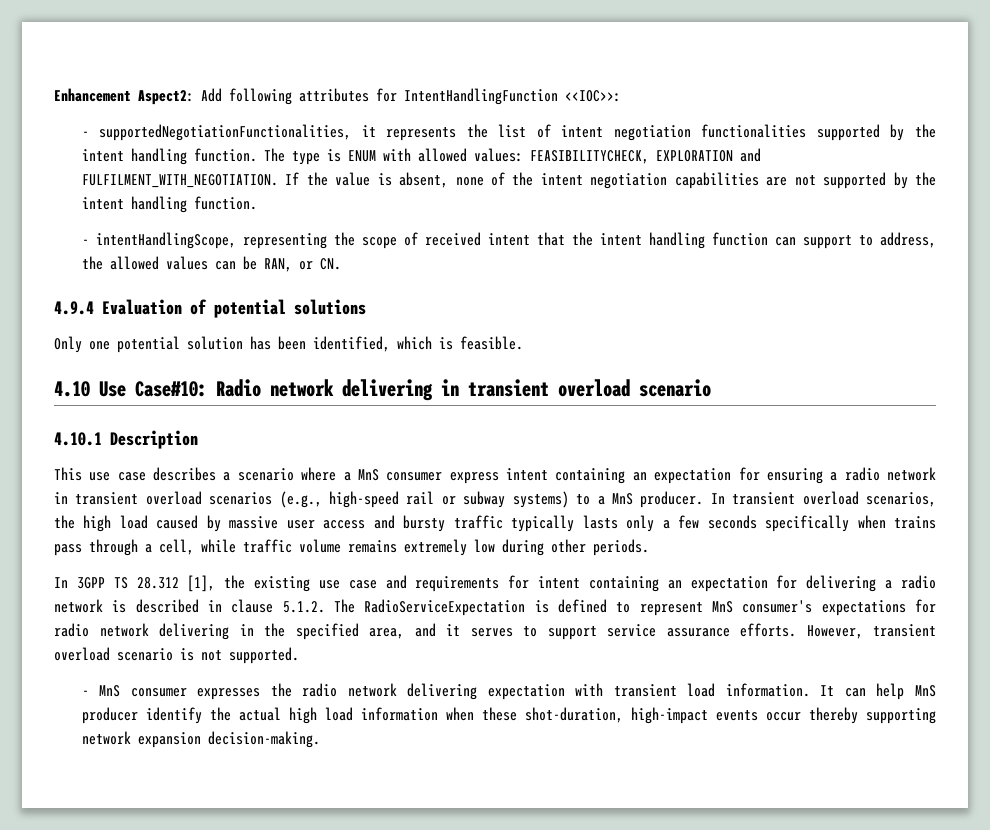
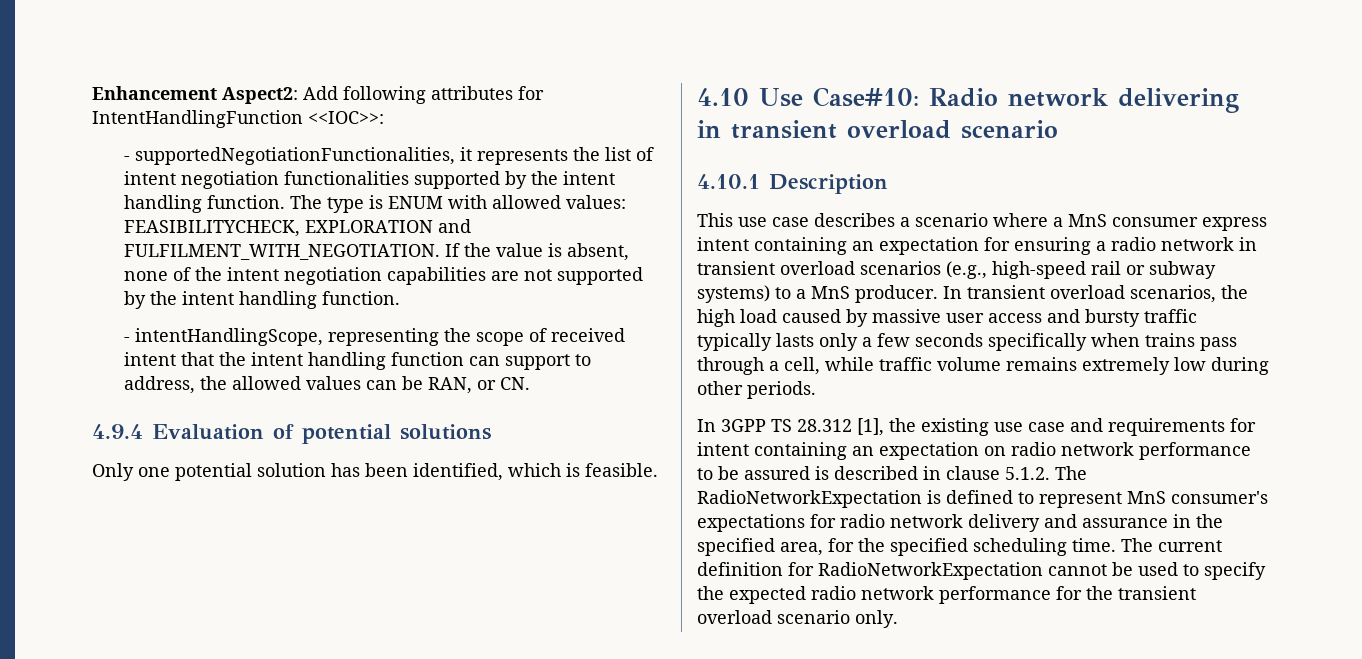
[776,575,937,592] [54,599,103,613] for delivering a radio network -> [984,442,1251,460] [697,466,810,480] on radio network performance to be assured
[364,599,526,616] RadioServiceExpectation -> [697,490,922,508] RadioNetworkExpectation
[159,623,229,640] delivering -> [968,514,1168,532] delivery and assurance
[414,623,936,640] [54,647,299,664] [81,683,936,700] [81,707,936,724] [81,731,320,748] and it serves to support service assurance efforts. However, transient overload scenario is not supported. // - MnS consumer expresses the radio network delivering expectation with transient load information. It can help MnS producer identify the actual high load information when these shot-duration, high-impact events occur thereby supporting network expansion decision-making. -> [828,538,1222,556] [697,562,1266,580] [697,586,1196,604] [697,610,898,628] for the specified scheduling time. The current definition for RadioNetworkExpectation cannot be used to specify the expected radio network performance for the transient overload scenario only.

